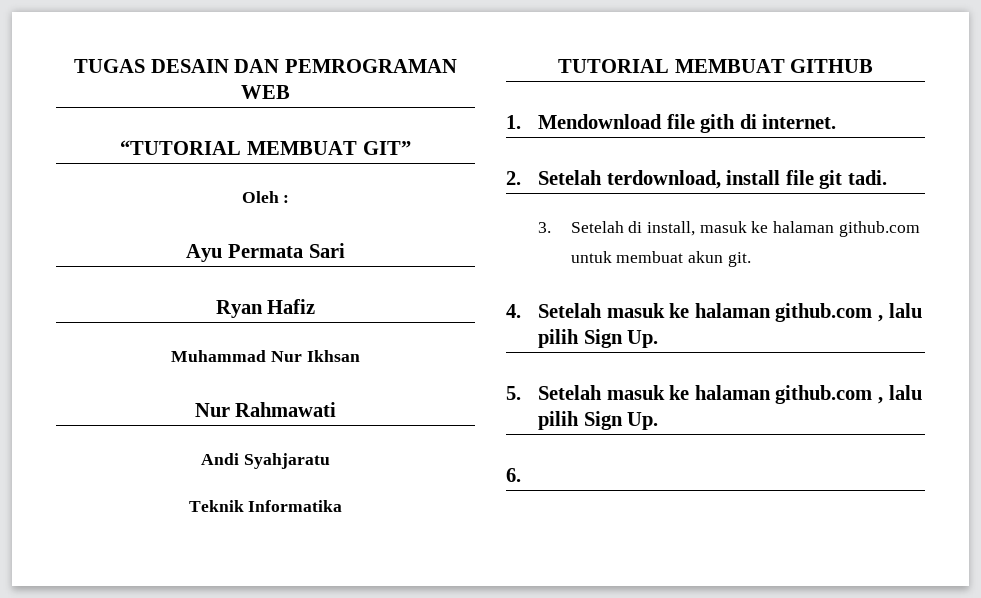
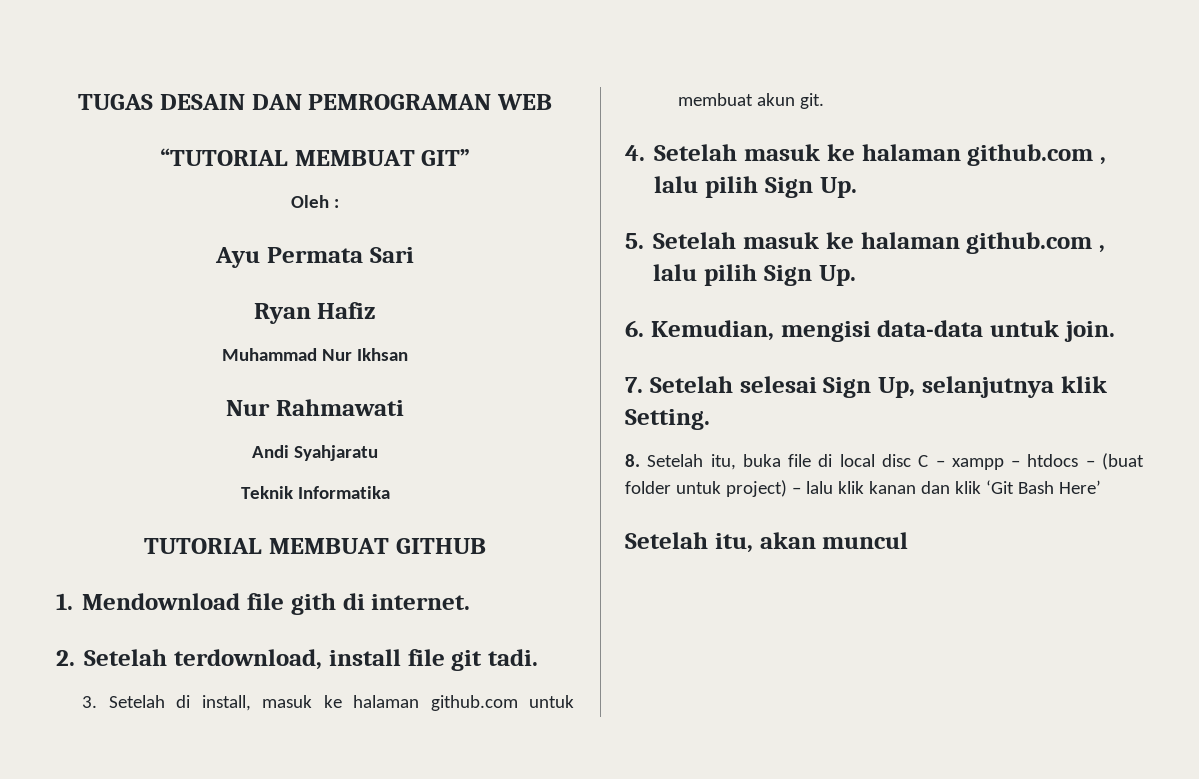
(521, 475) none -> [650,320,1115,342] [625,376,1107,398] [625,409,710,430] [625,453,1144,470] [625,480,1101,497] [625,532,909,553] Kemudian, mengisi data-data untuk join. // 7. Setelah selesai Sign Up, selanjutnya klik Setting. // 8. Setelah itu, buka file di local disc C – xampp – htdocs – (buat folder untuk project) – lalu klik kanan dan klik ‘Git Bash Here’ // Setelah itu, akan muncul

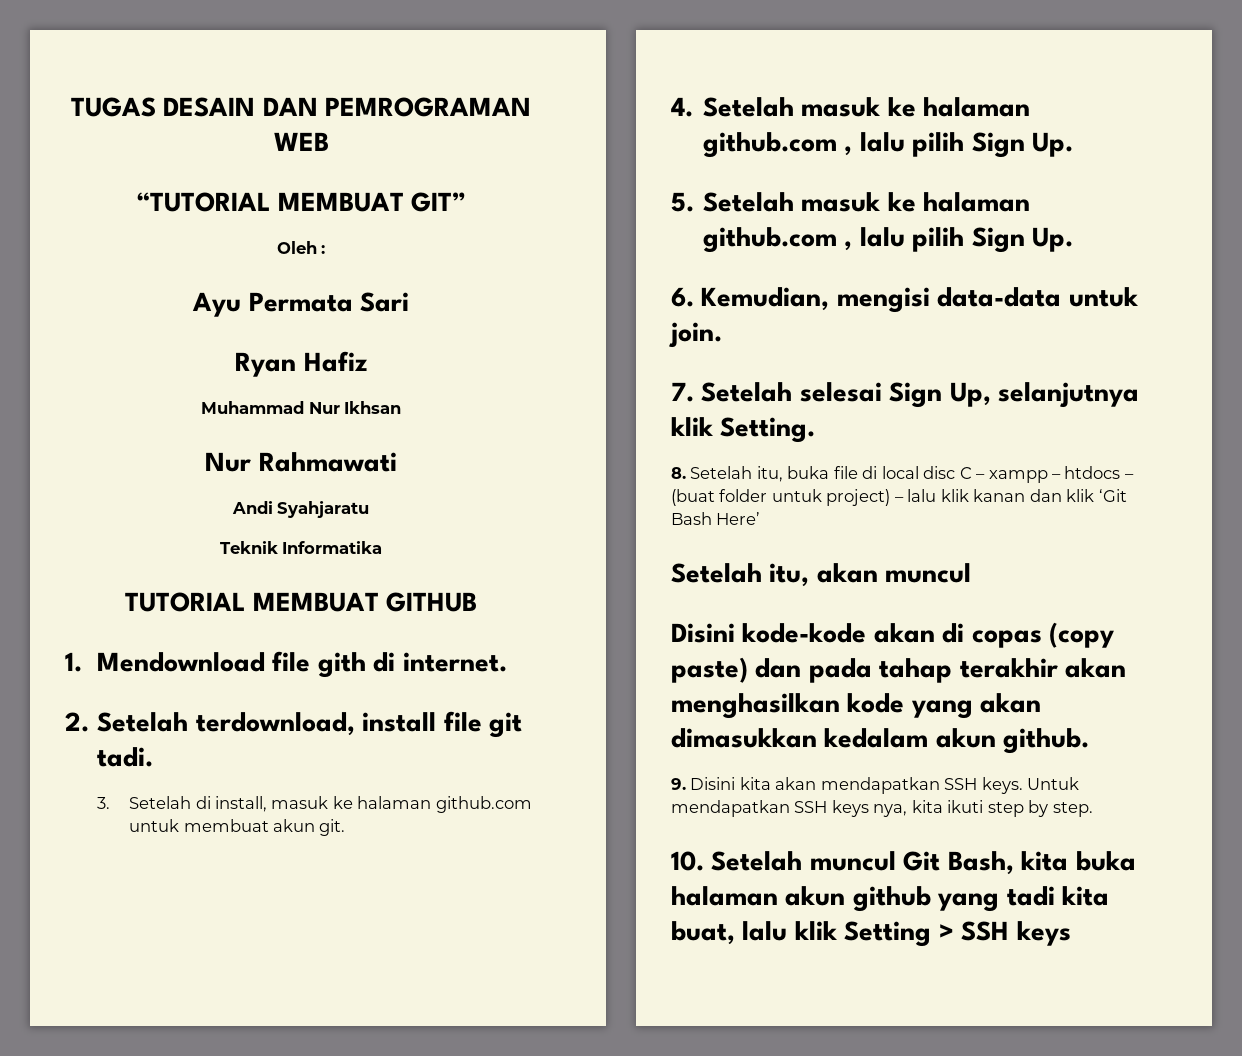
(909, 540) none -> [671,622,1115,648] [671,657,1127,683] [671,693,1042,719] [671,728,1090,754] [671,777,1080,794] [671,800,1093,817] [671,851,1136,875] [671,886,1110,912] [671,921,1071,947] // Disini kode-kode akan di copas (copy paste) dan pada tahap terakhir akan menghasilkan kode yang akan dimasukkan kedalam akun github. // 9. Disini kita akan mendapatkan SSH keys. Untuk mendapatkan SSH keys nya, kita ikuti step by step. // 10. Setelah muncul Git Bash, kita buka halaman akun github yang tadi kita buat, lalu klik Setting > SSH keys

